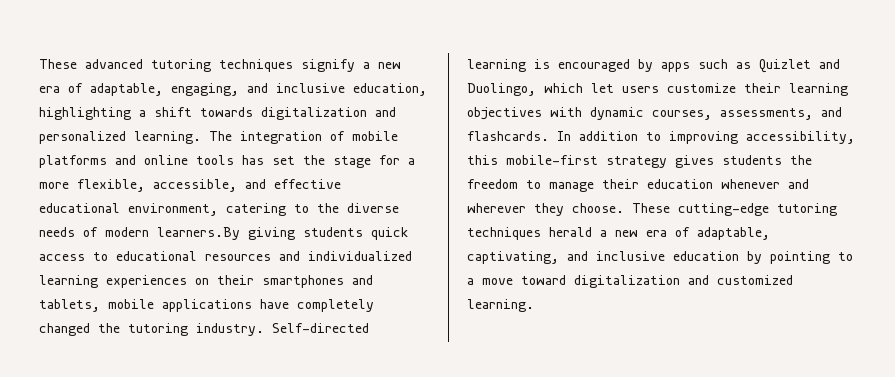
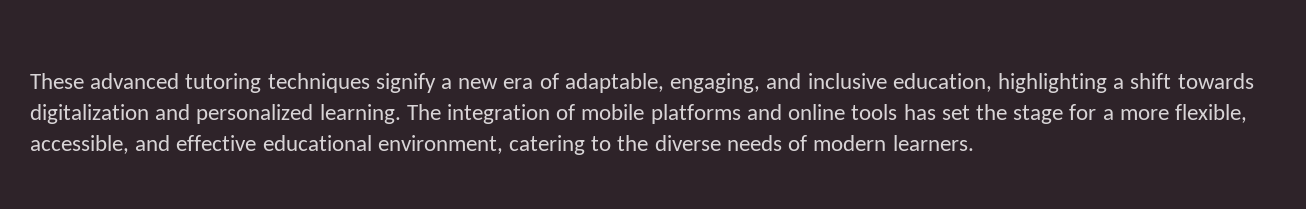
[157,227,408,240] [39,251,412,261] [39,275,373,288] [39,299,374,312] [39,323,369,336] [467,59,840,73] [467,83,848,96] [467,107,842,120] [467,131,855,144] [467,155,812,168] [467,179,809,192] [467,203,837,216] [467,227,770,240] [467,251,853,264] [467,275,793,288] [467,299,534,312] learners.By giving students quick access to educational resources and individualized learning experiences on their smartphones and tablets, mobile applications have completely changed the tutoring industry. Self-directed learning is encouraged by apps such as Quizlet and Duolingo, which let users customize their learning objectives with dynamic courses, assessments, and flashcards. In addition to improving accessibility, this mobile-first strategy gives students the freedom to manage their education whenever and wherever they choose. These cutting-edge tutoring techniques herald a new era of adaptable, captivating, and inclusive education by pointing to a move toward digitalization and customized learning. -> [892,135,974,151] learners.

